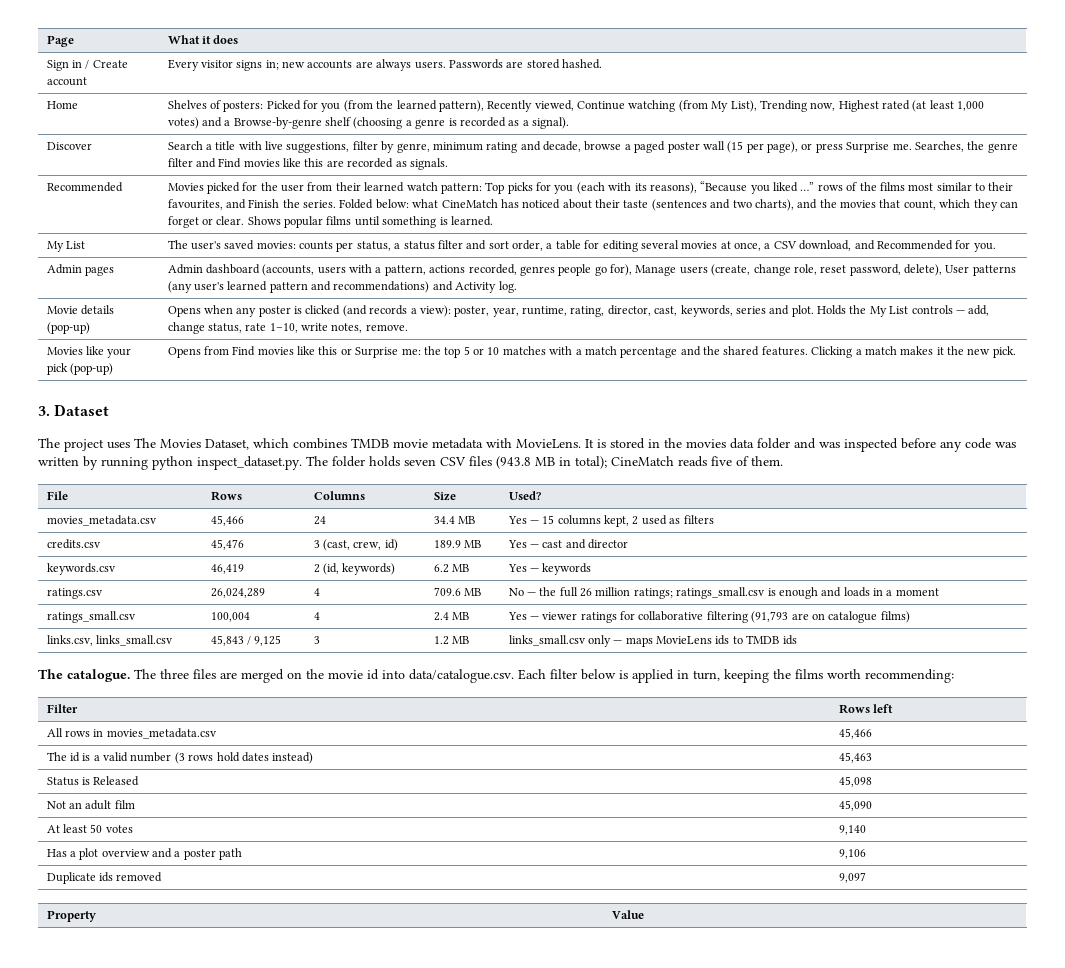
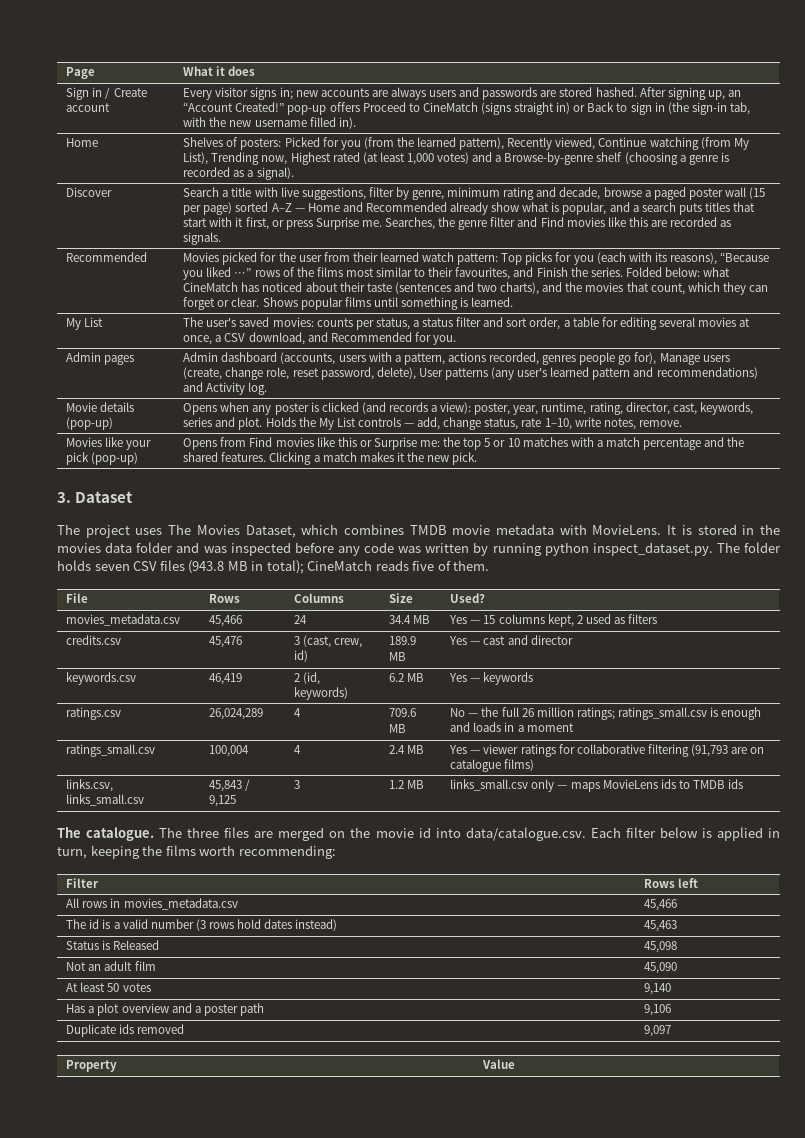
[414,59,503,69] users. Passwords -> [429,87,538,100] users and passwords
(603, 64) none -> [639,87,742,100] [183,102,751,115] [183,117,356,129] After signing up, an “Account Created!” pop-up offers Proceed to CineMatch (signs straight in) or Back to sign in (the sign-in tab, with the new username filled in).
[767,141,799,153] page), -> [203,202,756,215] [183,217,269,230] page) sorted A–Z — Home and Recommended already show what is popular, and a search puts titles that start with it first,

